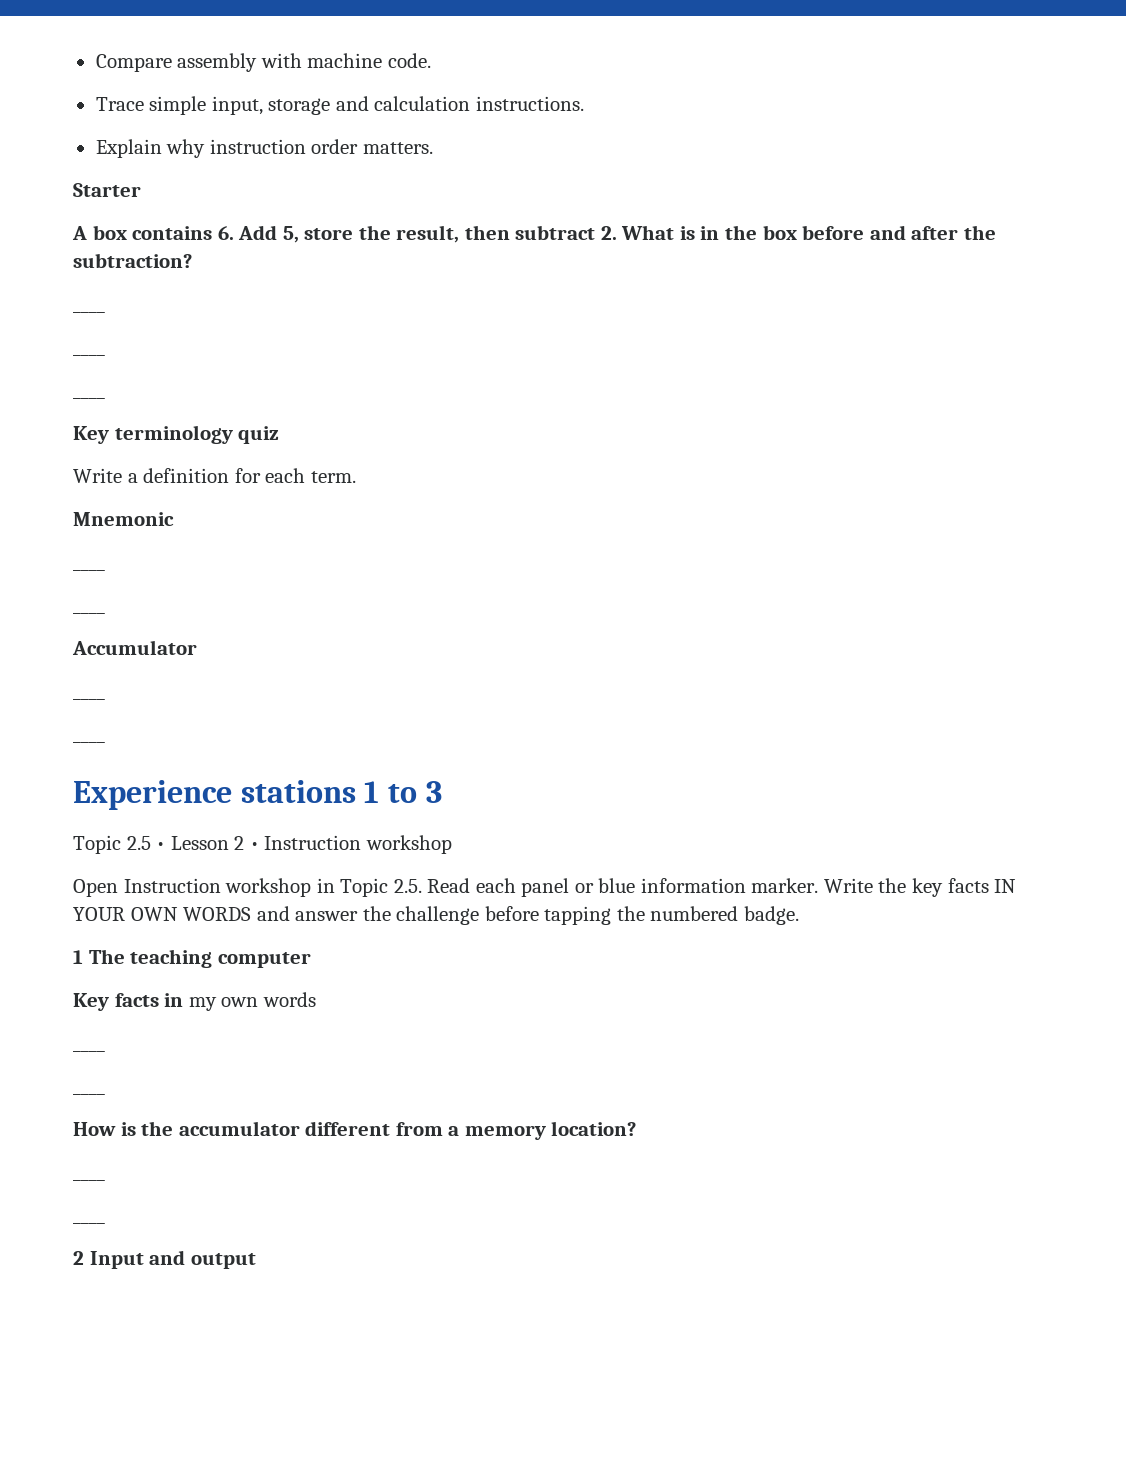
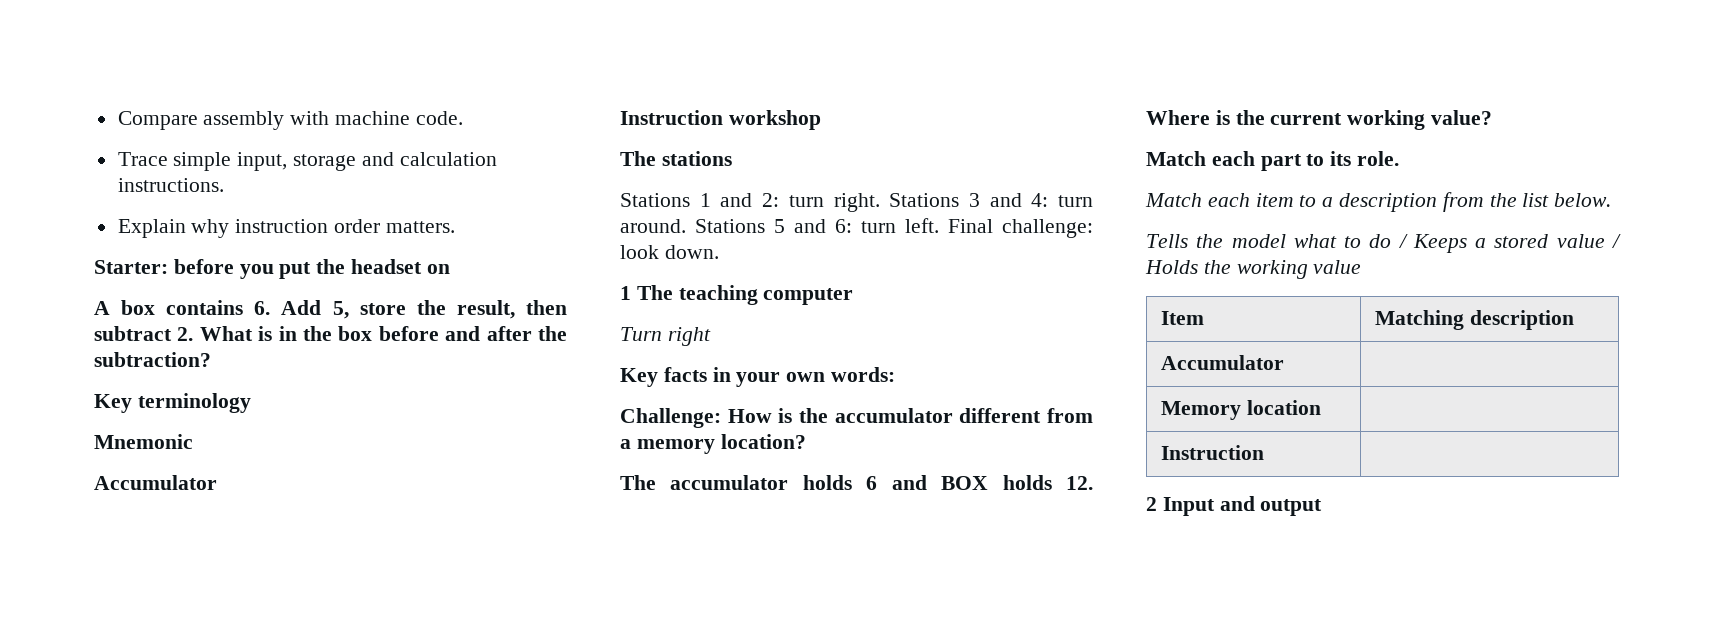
[73,183,141,197] Starter -> [94,259,450,279] Starter: before you put the headset on
[73,311,105,313] [73,354,105,356] [73,397,105,399] // ____ // ____ // ____ -> (211, 359) none
[238,426,280,444] [73,468,356,483] quiz // Write a definition for each term. -> (251, 403) none
[73,569,105,571] [73,612,105,614] // ____ // ____ -> (193, 441) none
[73,698,105,700] [73,741,105,743] [73,780,442,810] [73,835,452,854] [73,878,1017,897] [73,906,799,925] ____ // ____ // Experience stations 1 to 3 // Topic 2.5 • Lesson 2 • Instruction workshop // Open Instruction workshop in Topic 2.5. Read each panel or blue information marker. Write the key facts IN YOUR OWN WORDS and answer the challenge before tapping the numbered badge. -> [620,110,821,130] [620,151,732,166] [620,193,1093,212] [620,218,1093,238] [620,245,719,259] Instruction workshop // The stations // Stations 1 and 2: turn right. Stations 3 and 4: turn around. Stations 5 and 6: turn left. Final challenge: look down.
(311, 960) none -> [620,327,711,346] // Turn right
[188,992,316,1011] [73,1050,105,1052] [73,1093,105,1095] my own words // ____ // ____ // -> [736,367,896,387] [620,408,721,428] your own words: // Challenge:
[73,1179,105,1181] [73,1222,105,1224] ____ // ____ -> [620,475,1093,490] [1146,110,1493,130] [1146,151,1400,171] [1145,192,1612,212] [1146,234,1621,253] [1145,260,1362,279] [1161,311,1205,325] [1375,310,1575,330] [1161,355,1285,370] [1161,400,1322,420] [1161,445,1265,460] The accumulator holds 6 and BOX holds 12. Where is the current working value? // Match each part to its role. // Match each item to a description from the list below. // Tells the model what to do / Keeps a stored value / Holds the working value // Item | Matching description // Accumulator | // Memory location | // Instruction |

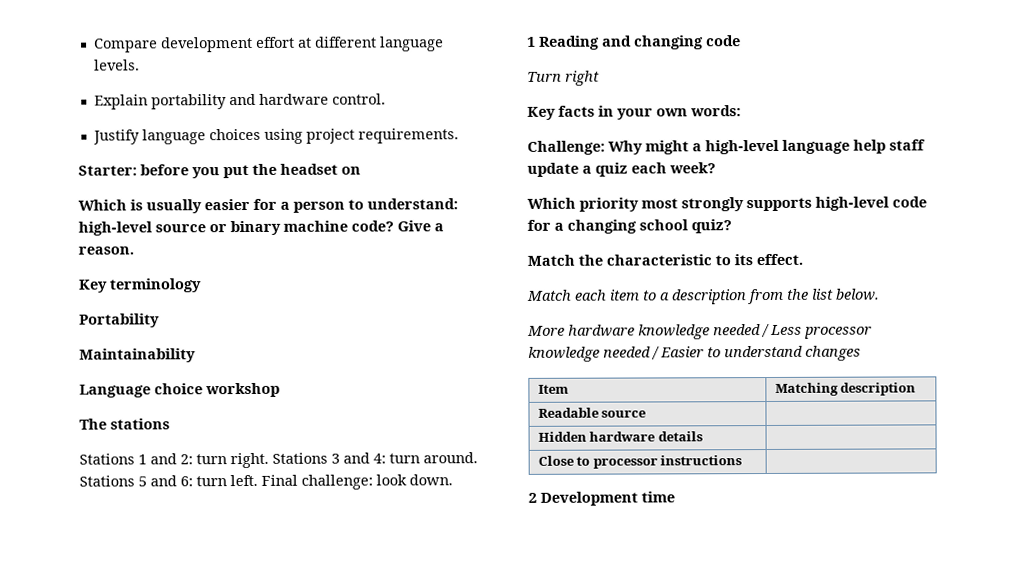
[203,111,463,130] [117,152,497,171] [117,178,224,192] [117,219,455,238] assembly with machine code. // Trace simple input, storage and calculation instructions. // Explain why instruction order matters. -> [160,36,444,53] [93,59,140,71] [93,93,386,110] [92,128,459,145] development effort at different language levels. // Explain portability and hardware control. // Justify language choices using project requirements.
[94,300,567,319] [94,326,567,341] [94,352,211,367] [94,393,251,413] [94,434,193,449] [94,475,217,490] [620,110,723,125] A box contains 6. Add 5, store the result, then subtract 2. What is in the box before and after the subtraction? // Key terminology // Mnemonic // Accumulator // Instruction -> [78,198,458,214] [78,220,444,236] [78,246,134,255] [78,278,202,293] [79,313,160,328] [79,348,196,363] [79,383,203,398] Which is usually easier for a person to understand: high-level source or binary machine code? Give a reason. // Key terminology // Portability // Maintainability // Language choice
[636,285,854,305] The teaching computer -> [539,35,741,50] Reading and changing code
[727,408,1093,423] [620,434,806,454] [620,475,1093,490] [1146,110,1493,130] [1146,151,1302,171] How is the accumulator different from a memory location? // The accumulator holds 6 and BOX holds 12. Where is the current working value? // Match each part -> [608,139,925,155] [527,162,716,177] [527,196,927,212] [527,219,732,234] [527,254,712,266] Why might a high-level language help staff update a quiz each week? // Which priority most strongly supports high-level code for a changing school quiz? // Match the characteristic
[1357,151,1400,166] role. -> [756,253,803,266] effect.
[1146,234,1621,253] [1145,260,1362,279] [1161,311,1205,325] [1375,310,1575,330] [1161,355,1285,370] [1161,400,1322,420] [1161,445,1265,460] [1146,496,1323,516] Tells the model what to do / Keeps a stored value / Holds the working value // Item | Matching description // Accumulator | // Memory location | // Instruction | // 2 Input and output -> [527,323,872,340] [528,345,861,362] [537,384,569,394] [774,382,917,396] [537,407,647,418] [537,431,703,442] [537,455,743,469] [528,491,675,506] More hardware knowledge needed / Less processor knowledge needed / Easier to understand changes // Item | Matching description // Readable source | // Hidden hardware details | // Close to processor instructions | // 2 Development time

